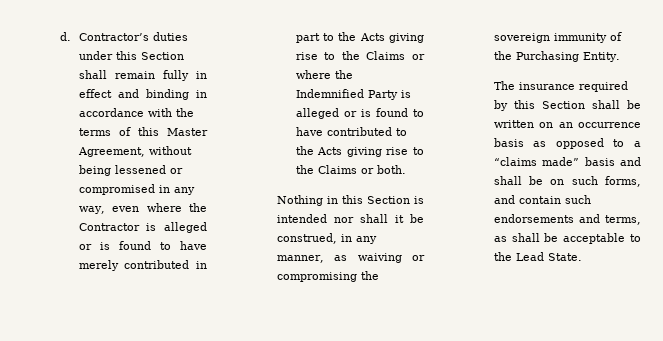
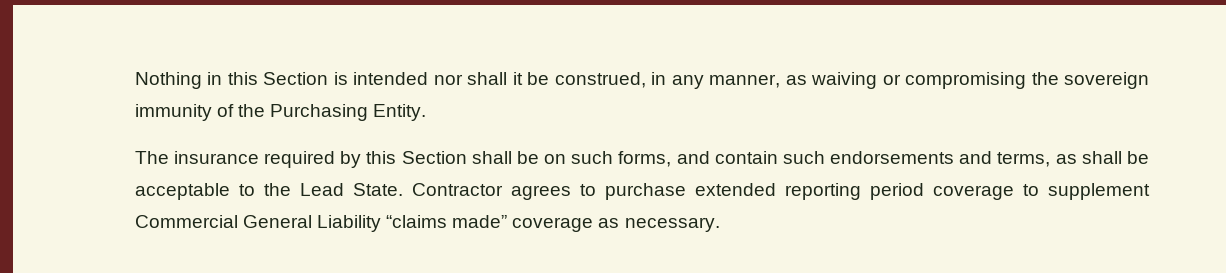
[59,32,188,41] [78,51,184,60] [78,70,207,81] [78,89,207,100] [78,108,194,117] [78,127,208,136] [77,146,192,157] [78,165,183,176] [78,184,195,195] [78,203,207,214] [78,222,207,233] [78,241,207,250] [78,260,207,271] [295,32,424,43] [295,51,425,60] [295,70,353,79] [295,89,411,100] [295,108,424,119] [295,127,407,136] [295,146,424,157] [295,165,406,174] d. Contractor’s duties under this Section shall remain fully in effect and binding in accordance with the terms of this Master Agreement, without being lessened or compromised in any way, even where the Contractor is alleged or is found to have merely contributed in part to the Acts giving rise to the Claims or where the Indemnified Party is alleged or is found to have contributed to the Acts giving rise to the Claims or both. // -> (134, 80) none
[493,120,641,128] [493,138,641,149] [493,157,641,166] [493,176,544,185] written on an occurrence basis as opposed to a “claims made” basis and shall be -> (539, 157) none
(582, 257) none -> [411,183,1151,200] [134,215,720,232] Contractor agrees to purchase extended reporting period coverage to supplement Commercial General Liability “claims made” coverage as necessary.

